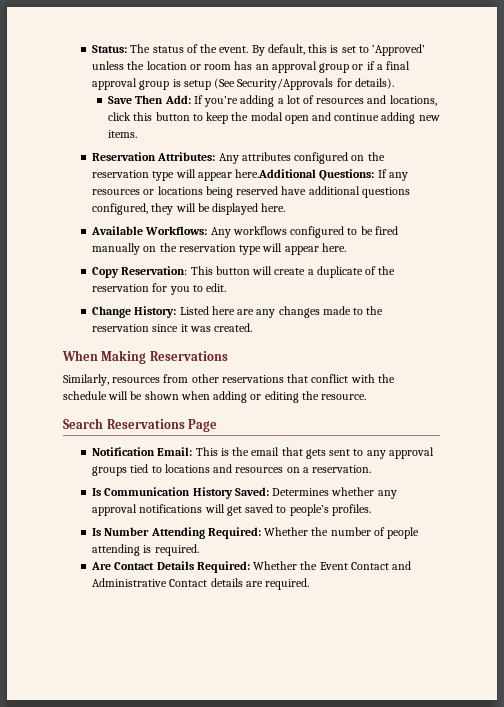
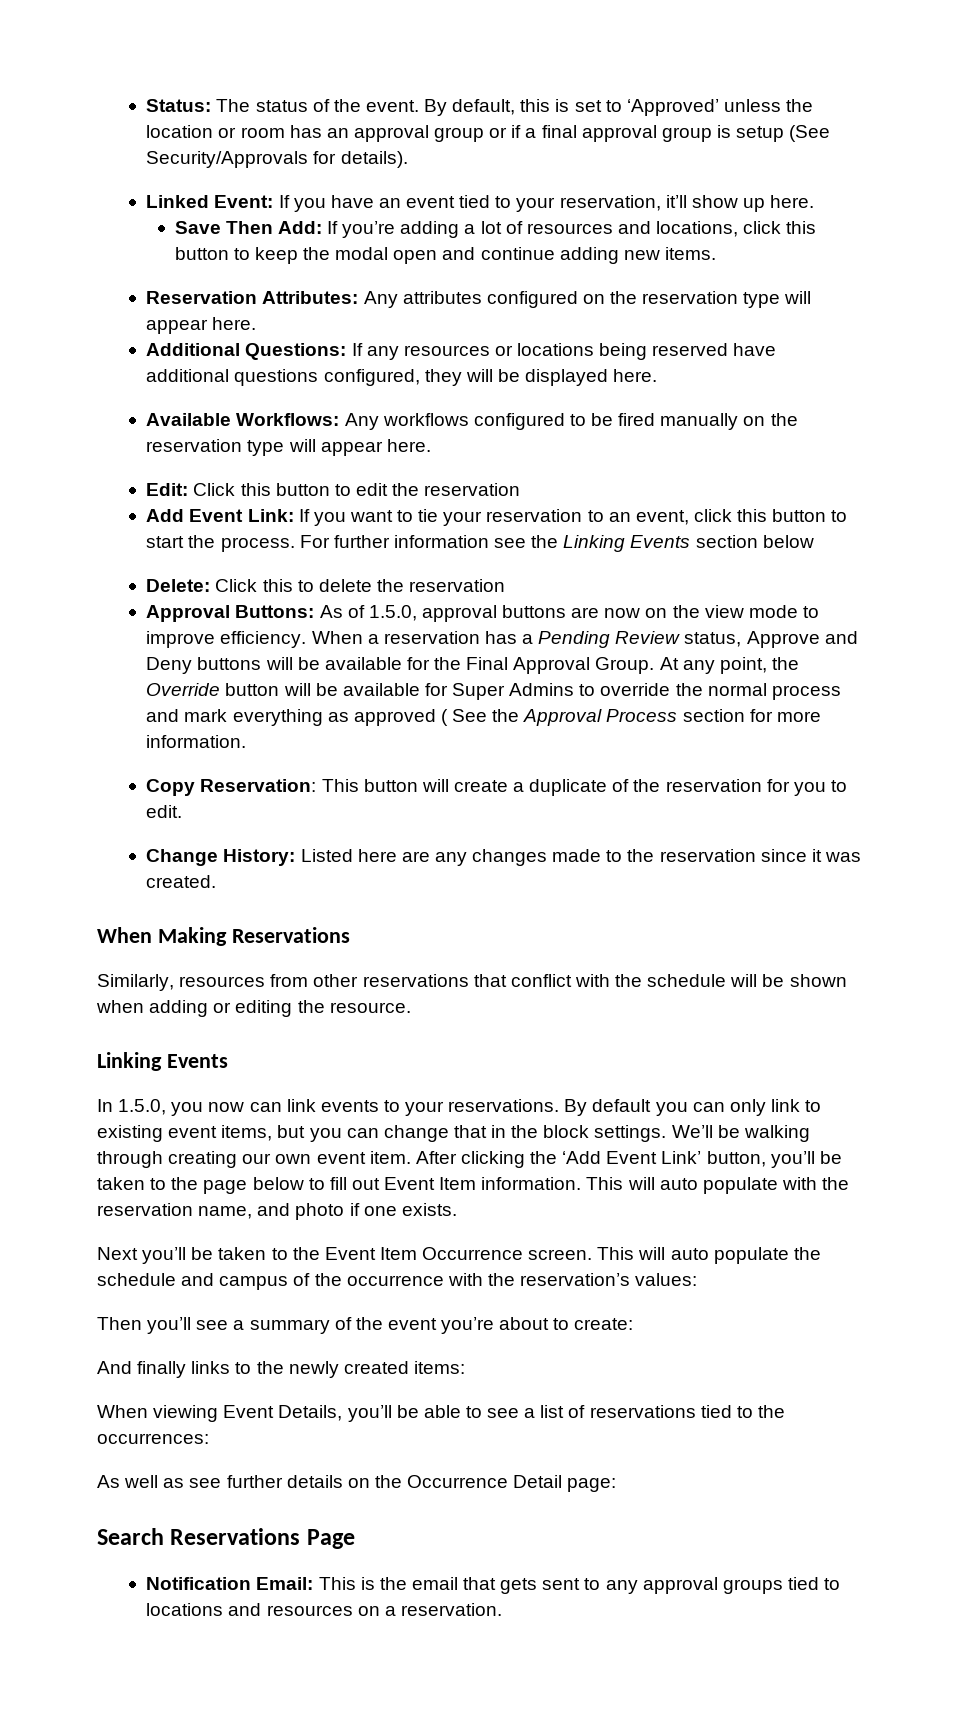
(394, 83) none -> [146,195,815,212] // Linked Event: If you have an event tied to your reservation, it’ll show up here.
[235,169,317,178] here.Additional -> [212,317,257,330] [146,343,241,356] here. // Additional
(346, 247) none -> [146,483,521,496] [146,509,848,526] [146,535,814,552] [146,579,506,592] [146,605,819,622] [146,631,858,648] [146,657,799,674] [146,683,841,700] [146,709,821,726] [146,735,247,748] // Edit: Click this button to edit the reservation // Add Event Link: If you want to tie your reservation to an event, click this button to start the process. For further information see the Linking Events section below // Delete: Click this to delete the reservation // Approval Buttons: As of 1.5.0, approval buttons are now on the view mode to improve efficiency. When a reservation has a Pending Review status, Approve and Deny buttons will be available for the Final Approval Group. At any point, the Override button will be available for Super Admins to override the normal process and mark everything as approved ( See the Approval Process section for more information.
(367, 397) none -> [97,1052,228,1071] [97,1099,822,1116] [97,1125,810,1142] [97,1151,842,1168] [97,1177,850,1194] [97,1203,457,1220] [97,1247,821,1264] [97,1273,698,1290] [97,1317,634,1334] [97,1361,465,1378] [97,1405,785,1422] [97,1433,209,1444] [97,1475,617,1492] // Linking Events // In 1.5.0, you now can link events to your reservations. By default you can only link to existing event items, but you can change that in the block settings. We’ll be walking through creating our own event item. After clicking the ‘Add Event Link’ button, you’ll be taken to the page below to fill out Event Item information. This will auto populate with the reservation name, and photo if one exists. // Next you’ll be taken to the Event Item Occurrence screen. This will auto populate the schedule and campus of the occurrence with the reservation’s values: // Then you’ll see a summary of the event you’re about to create: // And finally links to the newly created items: // When viewing Event Details, you’ll be able to see a list of reservations tied to the occurrences: // As well as see further details on the Occurrence Detail page:
[92,487,397,499] [92,504,371,516] [92,527,420,539] [92,544,199,556] [91,561,412,573] [92,578,310,590] // Is Communication History Saved: Determines whether any approval notifications will get saved to people’s profiles. // Is Number Attending Required: Whether the number of people attending is required. // Are Contact Details Required: Whether the Event Contact and Administrative Contact details are required. -> (502, 1609) none

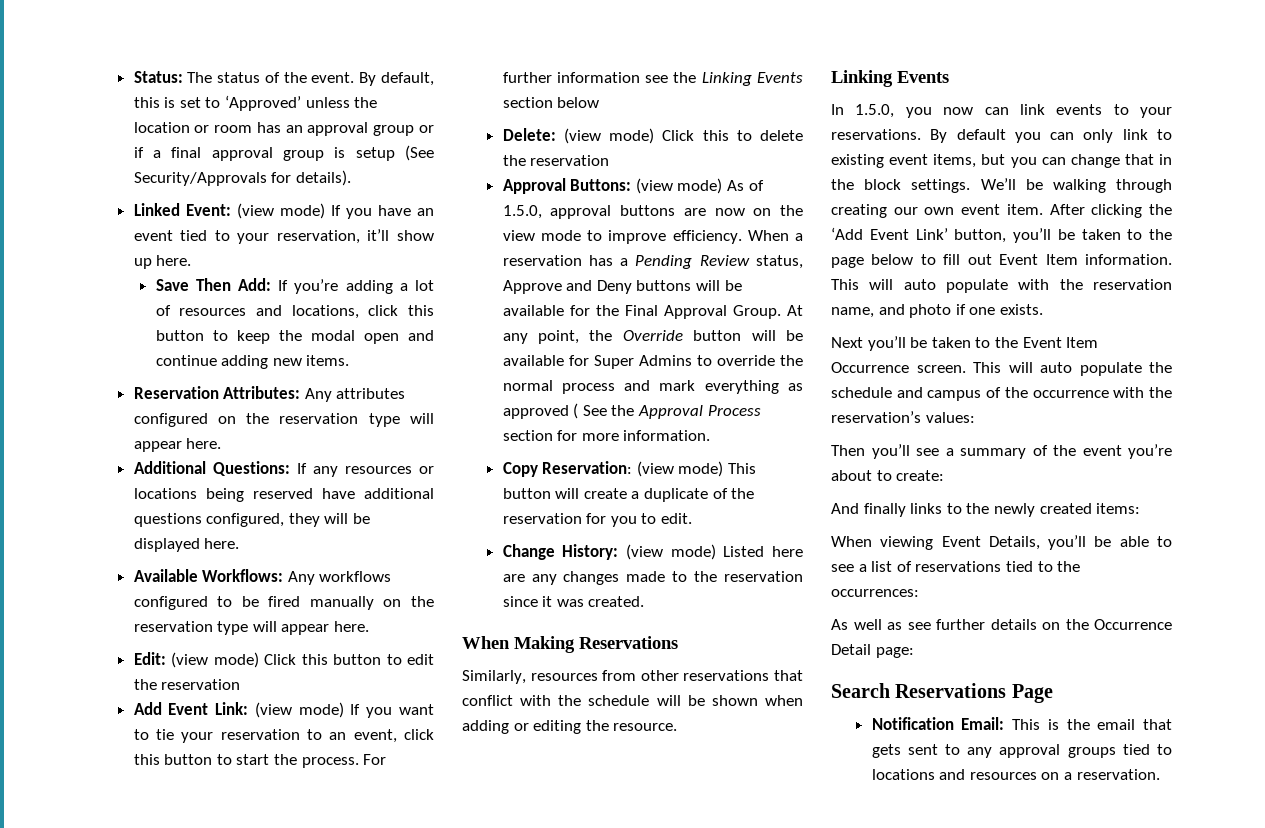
(274, 201) none -> [236,203,325,219] (view mode)
(189, 489) none -> [171,652,259,668] (view mode)
(294, 515) none -> [254,702,344,718] (view mode)
(211, 585) none -> [563,128,655,144] (view mode)
(315, 611) none -> [635,178,723,194] (view mode)
(317, 785) none -> [636,461,724,477] (view mode)
(296, 857) none -> [626,544,716,560] (view mode)

